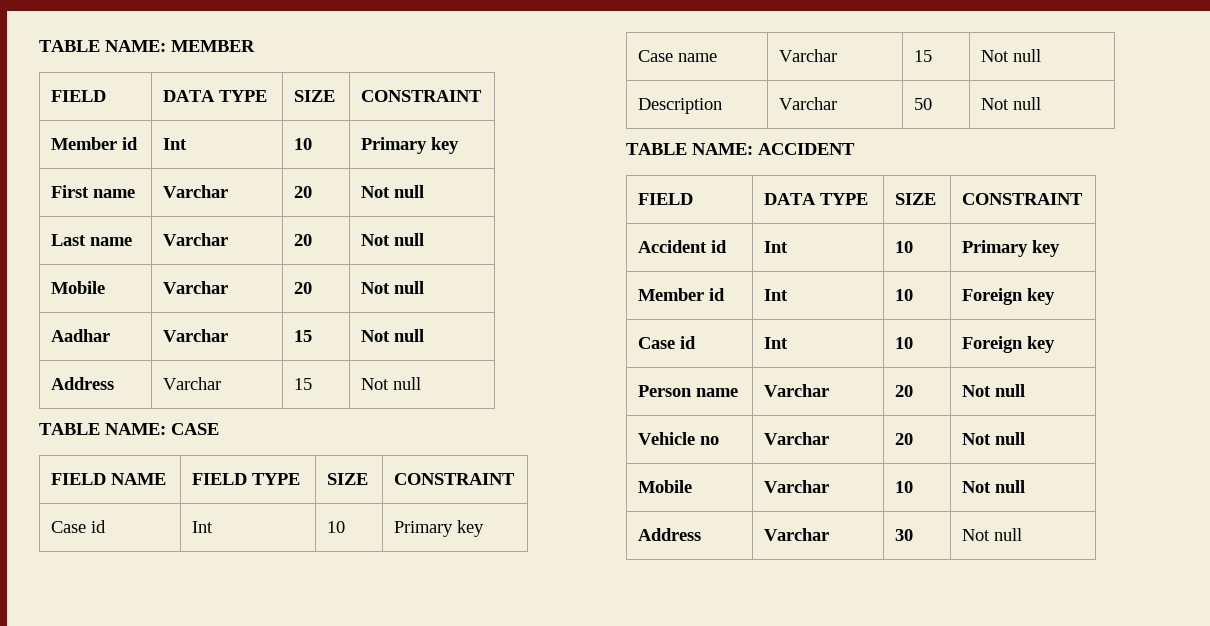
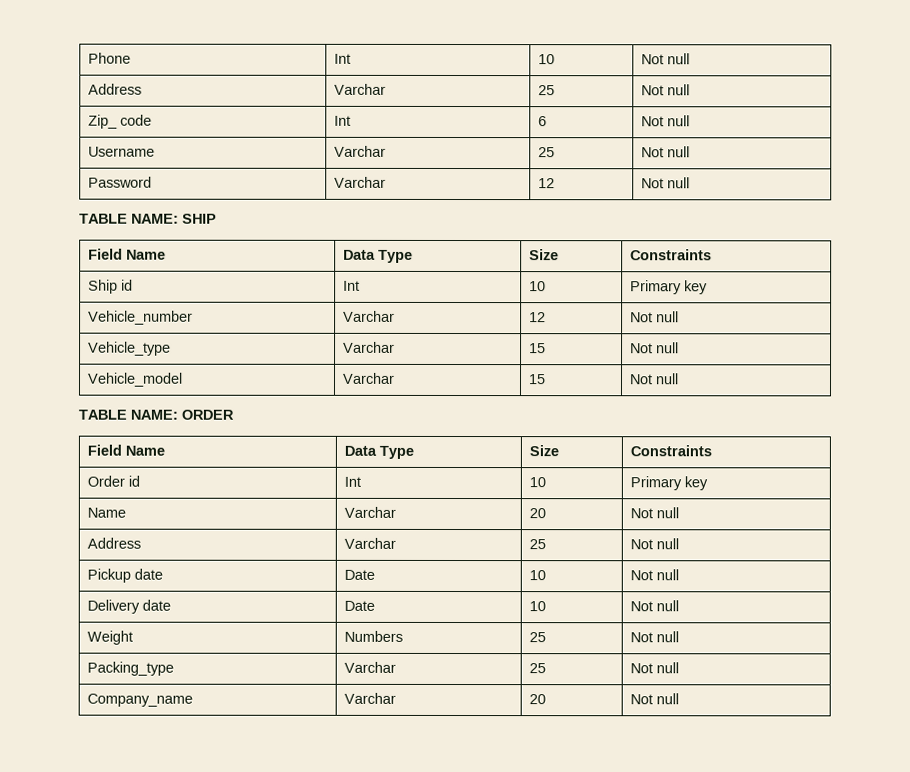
[39,40,255,52] [51,90,107,102] [163,90,268,102] [294,90,336,102] [361,90,483,102] [51,137,139,150] [163,138,188,150] [294,138,313,150] [361,137,460,154] [51,185,136,198] [163,185,229,198] [294,186,313,198] [361,185,425,198] [51,234,133,246] [163,233,229,246] [294,234,313,246] [361,233,425,246] [51,281,106,294] [163,281,229,294] [294,282,313,294] [361,281,425,294] [51,329,111,342] [163,329,229,342] [294,330,313,342] [361,329,425,342] [51,377,115,390] TABLE NAME: MEMBER // FIELD | DATA TYPE | SIZE | CONSTRAINT // Member id | Int | 10 | Primary key // First name | Varchar | 20 | Not null // Last name | Varchar | 20 | Not null // Mobile | Varchar | 20 | Not null // Aadhar | Varchar | 15 | Not null // Address -> [88,52,132,64] [334,53,352,64] [538,54,556,65] [641,53,691,65] [88,83,143,95] [334,83,387,95] [538,85,556,96] [641,84,691,96] [88,114,153,129] [334,115,352,126] [538,116,548,127] [641,115,691,127] [88,146,156,157] [334,145,387,157] [538,147,556,158] [641,146,691,158] [88,176,153,188] [334,176,387,188] [538,178,556,189] [641,177,691,189] [79,213,217,224] [88,248,167,260] [343,249,414,263] [529,249,560,261] [630,249,713,261] [88,279,134,294] [343,280,361,291] [529,281,547,292] [630,280,709,295] [88,310,194,325] [343,310,396,322] [529,312,547,323] [630,311,680,323] [88,341,172,356] [343,341,396,353] [529,343,547,354] [630,342,680,354] [87,372,184,387] Phone | Int | 10 | Not null // Address | Varchar | 25 | Not null // Zip_ code | Int | 6 | Not null // Username | Varchar | 25 | Not null // Password | Varchar | 12 | Not null // TABLE NAME: SHIP // Field Name | Data Type | Size | Constraints // Ship id | Int | 10 | Primary key // Vehicle_number | Varchar | 12 | Not null // Vehicle_type | Varchar | 15 | Not null // Vehicle_model
[171,423,219,435] [51,473,167,485] [192,473,301,485] [327,473,369,485] [394,473,516,485] [51,520,107,533] [192,521,214,533] [327,521,346,533] [394,520,485,537] [638,50,718,62] [779,49,838,62] [914,50,933,62] [981,49,1042,62] [638,98,723,114] [779,97,838,110] [914,98,933,110] [981,97,1042,110] [626,143,855,155] [638,193,694,205] [764,193,869,205] [895,193,937,205] [962,193,1084,205] [638,240,728,253] [764,241,789,253] [895,241,914,253] [962,240,1061,257] [638,288,726,301] [764,289,789,301] [895,289,914,301] [962,288,1056,305] [638,336,697,349] [764,337,789,349] [895,337,914,349] [962,336,1056,353] [638,385,739,397] [764,384,830,397] [895,385,914,397] [962,384,1026,397] [638,432,720,445] [764,432,830,445] [895,433,914,445] [962,432,1026,445] [638,480,693,493] [764,480,830,493] [895,481,914,493] [962,480,1026,493] [638,528,702,541] [764,528,830,541] [895,529,914,541] CASE // FIELD NAME | FIELD TYPE | SIZE | CONSTRAINT // Case id | Int | 10 | Primary key // Case name | Varchar | 15 | Not null // Description | Varchar | 50 | Not null // TABLE NAME: ACCIDENT // FIELD | DATA TYPE | SIZE | CONSTRAINT // Accident id | Int | 10 | Primary key // Member id | Int | 10 | Foreign key // Case id | Int | 10 | Foreign key // Person name | Varchar | 20 | Not null // Vehicle no | Varchar | 20 | Not null // Mobile | Varchar | 10 | Not null // Address | Varchar | 30 -> [181,409,234,420] [87,444,166,456] [344,445,415,459] [529,445,560,457] [630,445,713,457] [87,475,141,487] [344,476,362,487] [529,477,547,488] [630,476,709,491] [87,507,127,518] [344,506,397,518] [529,508,547,519] [630,507,680,519] [87,537,142,549] [344,537,397,549] [529,539,547,550] [630,538,680,550] [87,568,164,583] [344,569,376,580] [529,570,547,581] [630,569,680,581] [87,599,172,614] [344,600,376,611] [529,601,547,612] [630,600,680,612] [87,630,134,645] [344,630,404,642] [529,632,547,643] [630,631,680,643] [87,661,175,676] [344,661,397,673] [529,663,547,674] [630,662,680,674] [87,693,194,707] [344,692,397,704] [529,694,547,705] ORDER // Field Name | Data Type | Size | Constraints // Order id | Int | 10 | Primary key // Name | Varchar | 20 | Not null // Address | Varchar | 25 | Not null // Pickup date | Date | 10 | Not null // Delivery date | Date | 10 | Not null // Weight | Numbers | 25 | Not null // Packing_type | Varchar | 25 | Not null // Company_name | Varchar | 20

